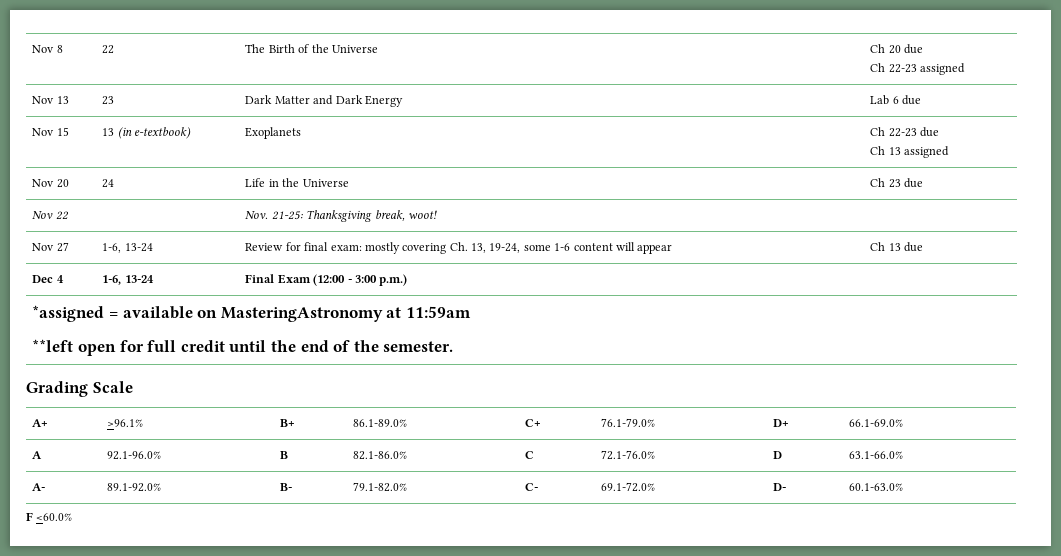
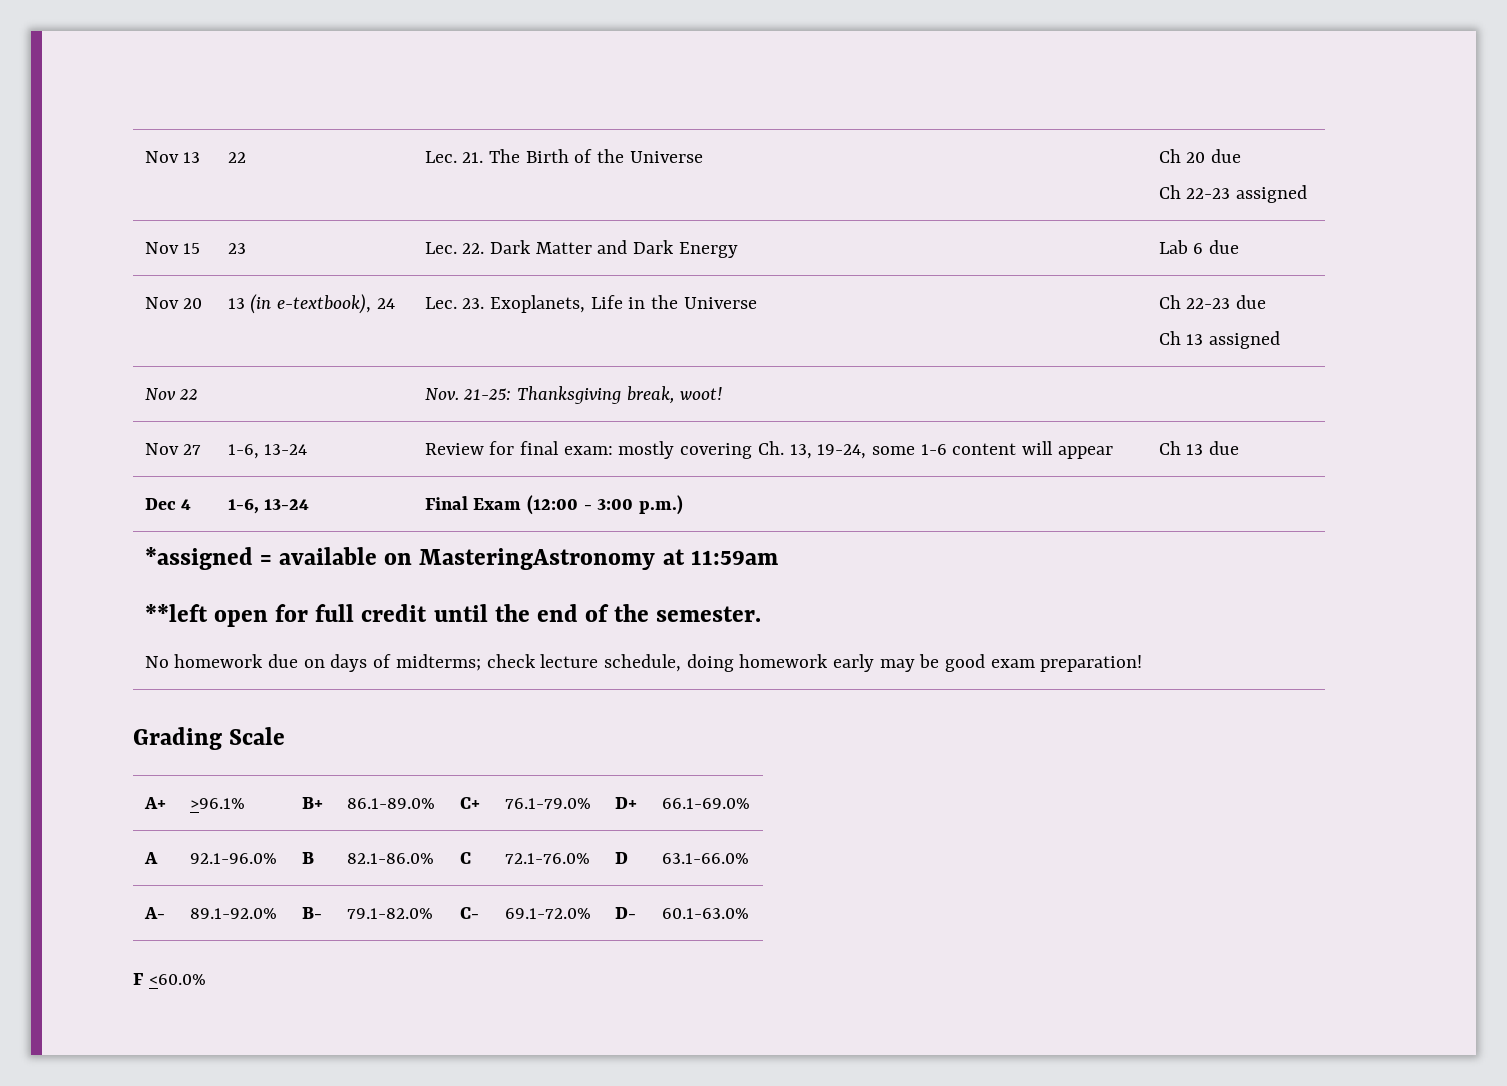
[32,45,63,53] [102,45,115,54] Nov 8 | 22 | -> [144,151,201,163] [227,152,246,163] [424,151,484,163] Nov 13 | 22 | Lec. 21.
[56,96,69,104] 13 -> [183,243,201,254] 15
(115, 100) none -> [424,242,485,254] Lec. 22.
[56,127,69,136] 15 -> [183,298,203,309] 20
[134,127,192,139] [245,127,302,139] e-textbook) | Exoplanets -> [277,294,395,314] [424,295,757,313] e-textbook), 24 | Lec. 23. Exoplanets, Life in the Universe
[32,179,69,188] [102,179,115,188] [245,178,349,187] [870,178,924,188] // Nov 20 | 24 | Life in the Universe | Ch 23 due -> (1281, 340) none
(454, 346) none -> [144,654,1143,672] // No homework due on days of midterms; check lecture schedule, doing homework early may be good exam preparation!

